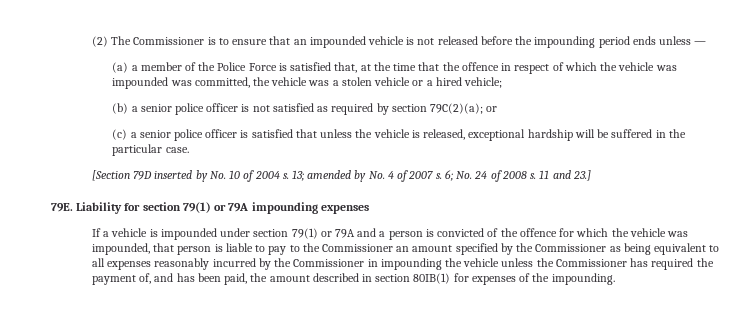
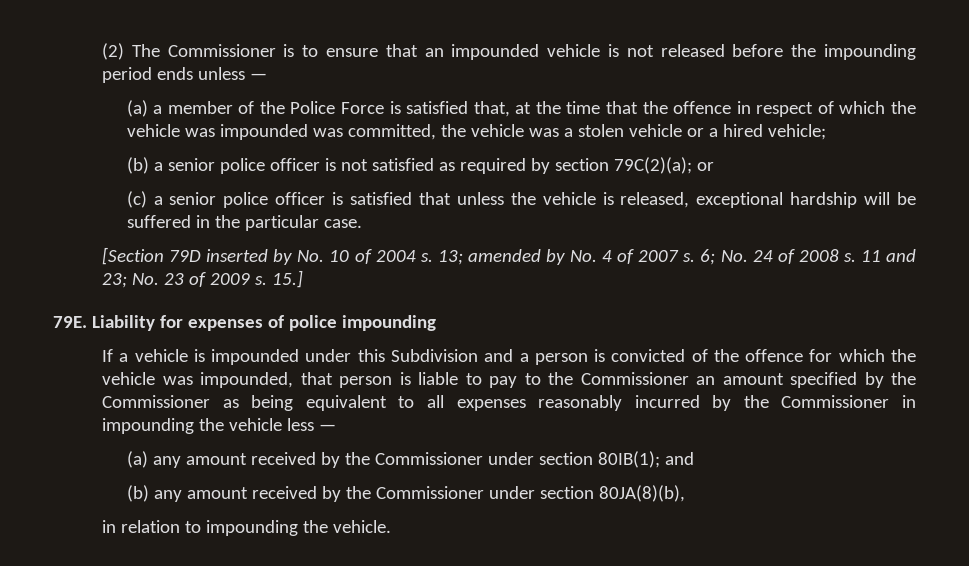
[572,170,591,181] 23.] -> [102,270,304,288] 23; No. 23 of 2009 s. 15.]
[142,202,369,214] section 79(1) or 79A impounding expenses -> [187,315,436,331] expenses of police impounding
[253,228,355,239] section 79(1) or 79A -> [357,349,478,362] this Subdivision
[501,258,714,270] [91,273,615,285] unless the Commissioner has required the payment of, and has been paid, the amount described in section 80IB(1) for expenses of the impounding. -> [287,418,337,431] [126,451,694,468] [126,485,685,502] [102,520,392,536] less — // (a) any amount received by the Commissioner under section 80IB(1); and // (b) any amount received by the Commissioner under section 80JA(8)(b), // in relation to impounding the vehicle.

